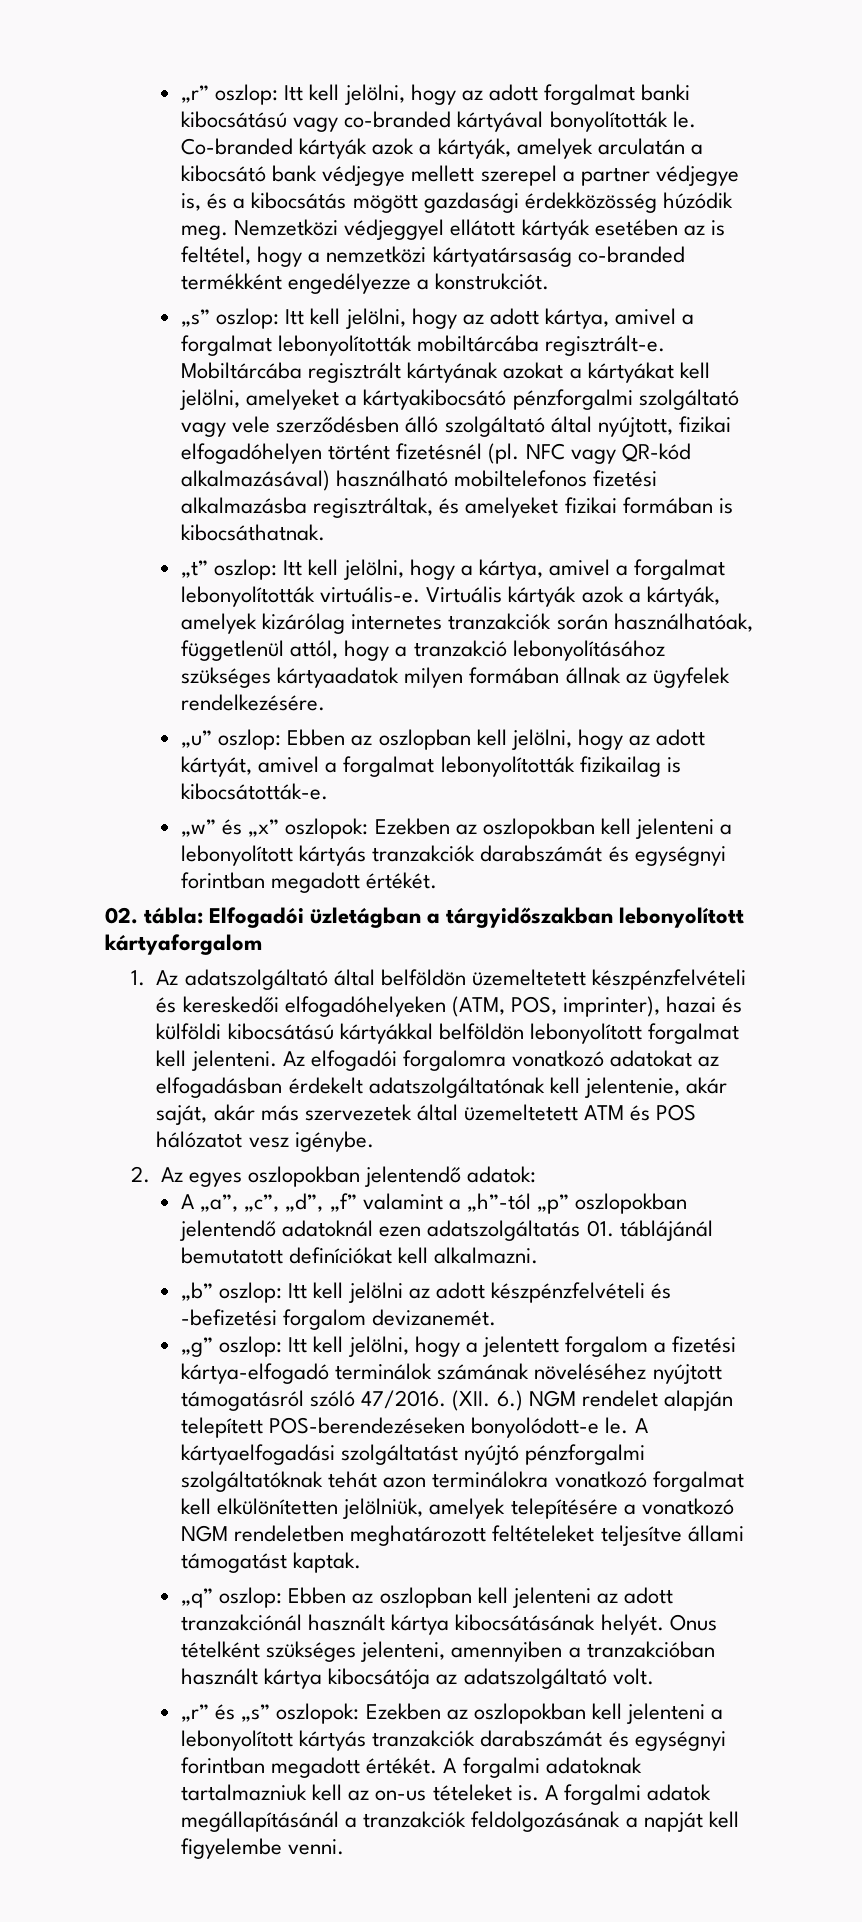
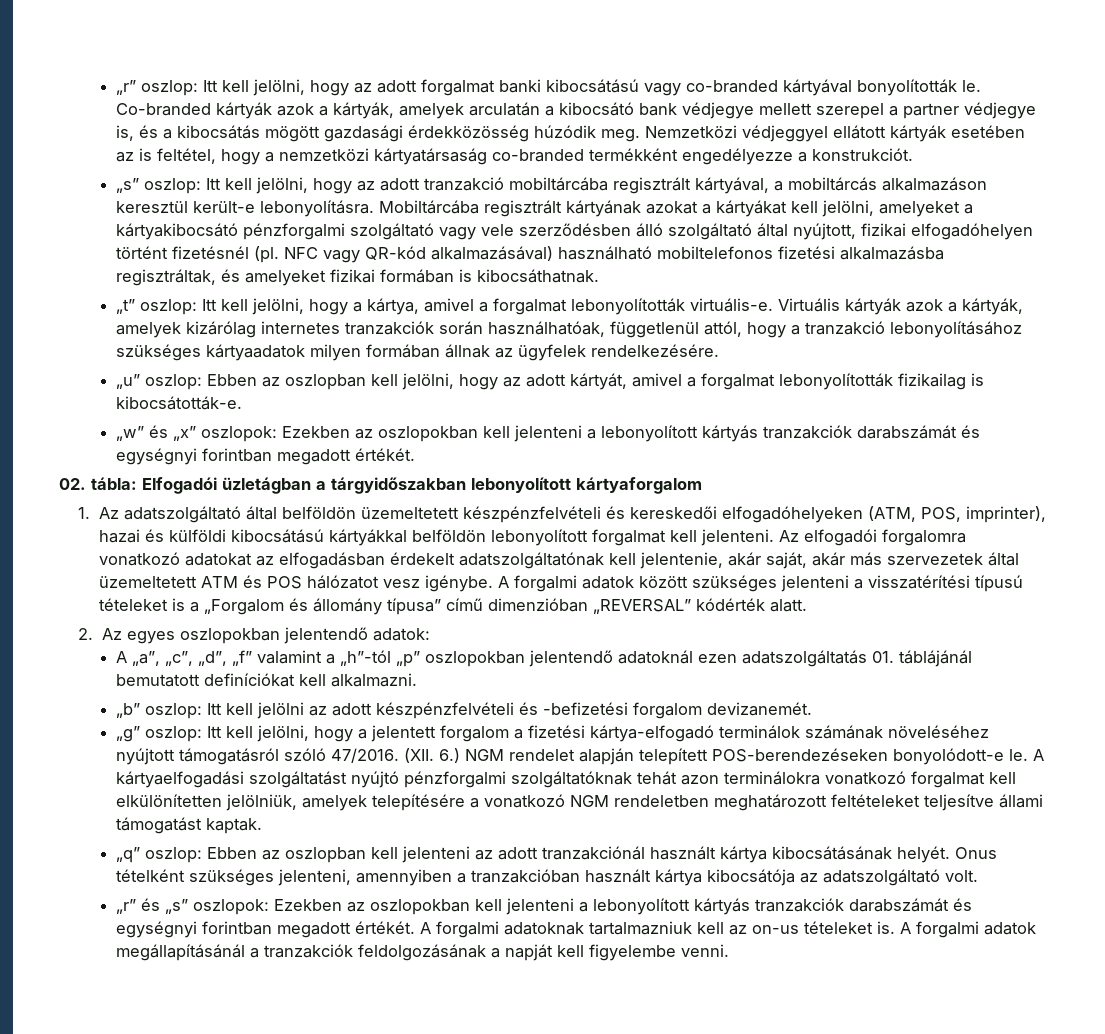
[544,308,694,329] [181,335,666,356] kártya, amivel a forgalmat lebonyolították mobiltárcába regisztrált-e. -> [423,177,987,194] [115,200,374,217] tranzakció mobiltárcába regisztrált kártyával, a mobiltárcás alkalmazáson keresztül került-e lebonyolításra.
(374, 1141) none -> [497,575,1023,592] [98,598,807,615] A forgalmi adatok között szükséges jelenteni a visszatérítési típusú tételeket is a „Forgalom és állomány típusa” című dimenzióban „REVERSAL” kódérték alatt.

